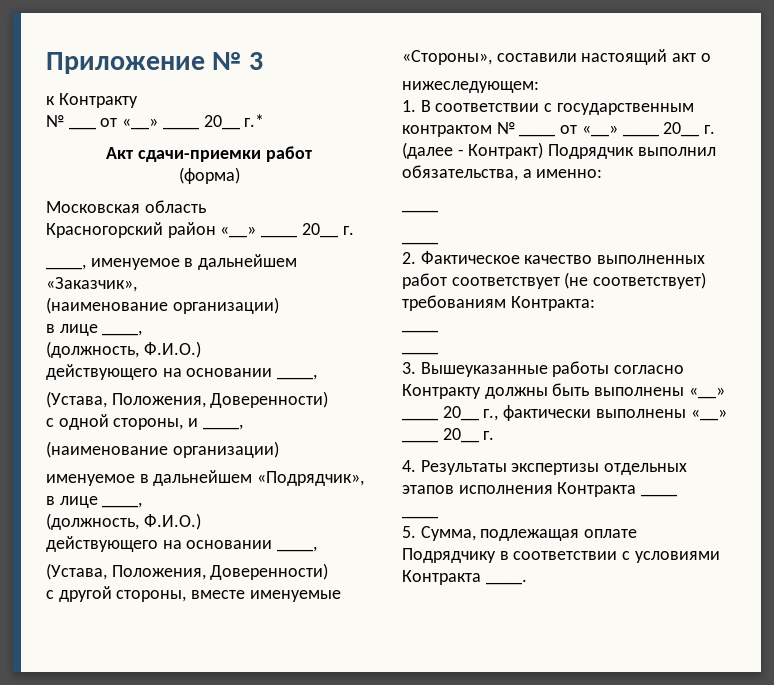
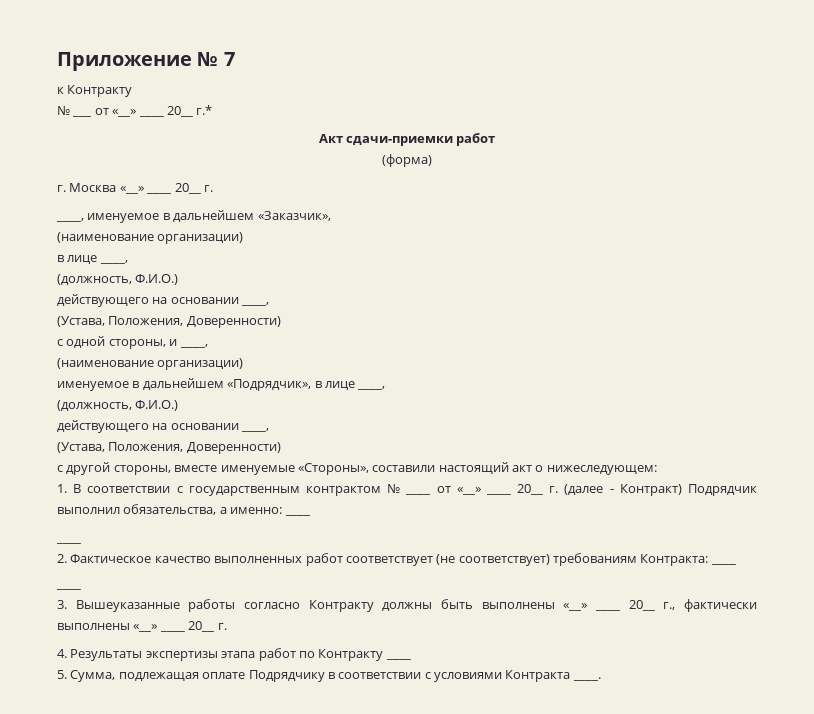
[248,52,263,70] 3 -> [223,52,235,66] 7
[46,200,206,213] [46,222,216,238] Московская область // Красногорский район -> [57,183,117,192] г. Москва
(711, 57) // -> (544, 468) none
(603, 173) // -> (283, 510) none
(595, 303) // -> (709, 560) none
[604,463,688,475] [402,482,678,497] отдельных этапов исполнения Контракта ____ // -> [221,648,384,661] этапа работ по Контракту

